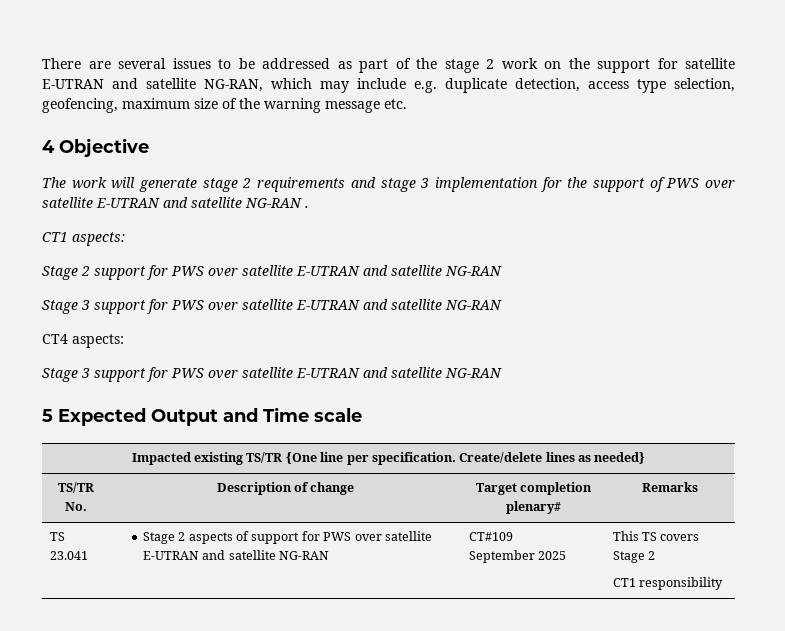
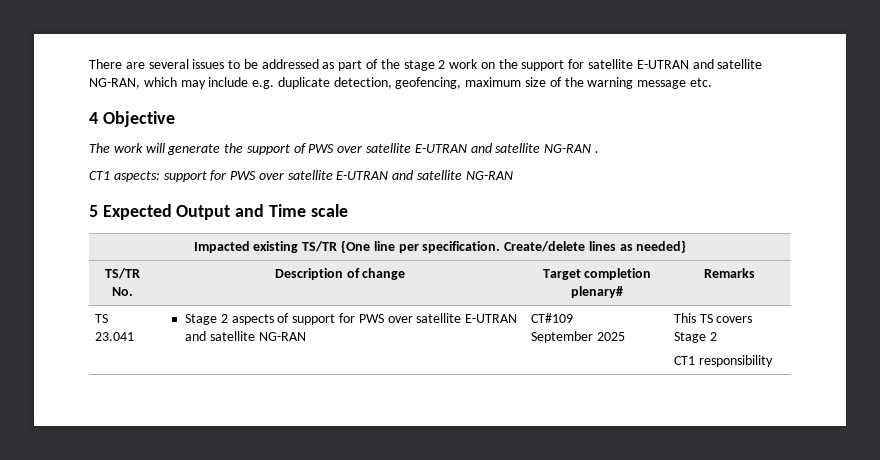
[588,78,735,93] access type selection, -> (392, 83) none
[202,177,562,192] stage 2 requirements and stage 3 implementation for -> (221, 149) none
[42,265,502,280] [42,299,502,314] [42,334,124,348] [42,368,90,382] // Stage 2 support for PWS over satellite E-UTRAN and satellite NG-RAN // Stage 3 support for PWS over satellite E-UTRAN and satellite NG-RAN // CT4 aspects: // Stage 3 -> (160, 176) none

